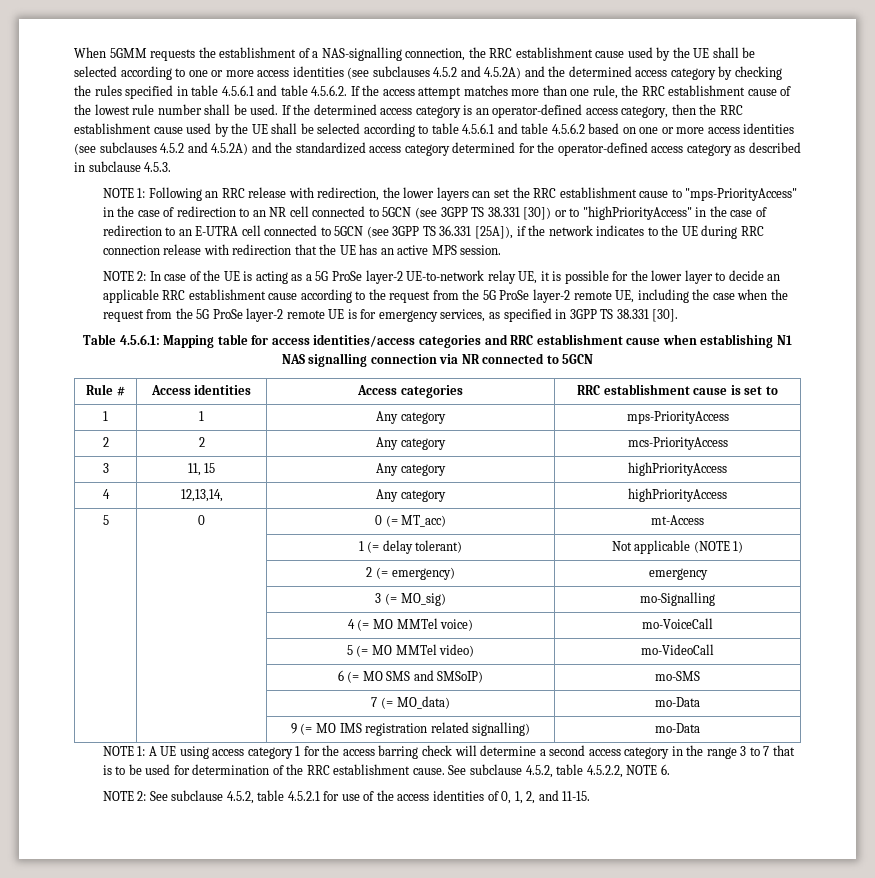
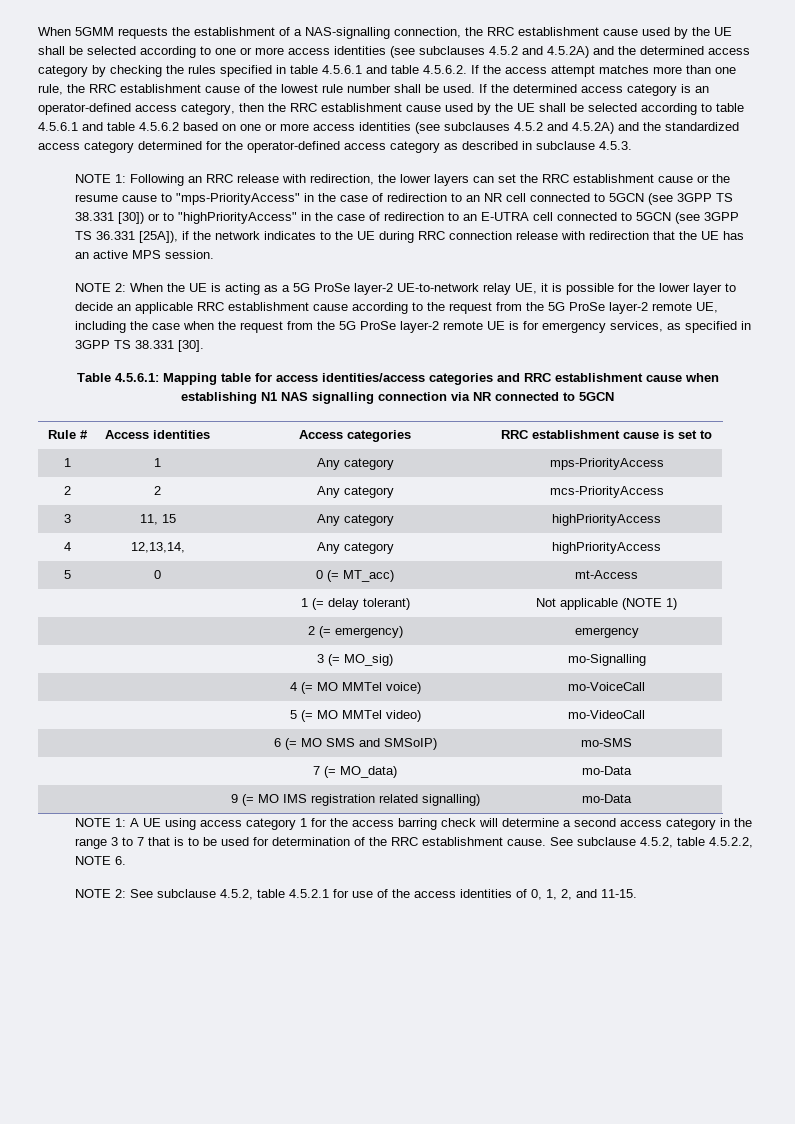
(669, 194) none -> [697,174,731,183] [75,194,158,202] or the resume cause
[149,271,201,281] In case of -> [130,283,164,292] When

